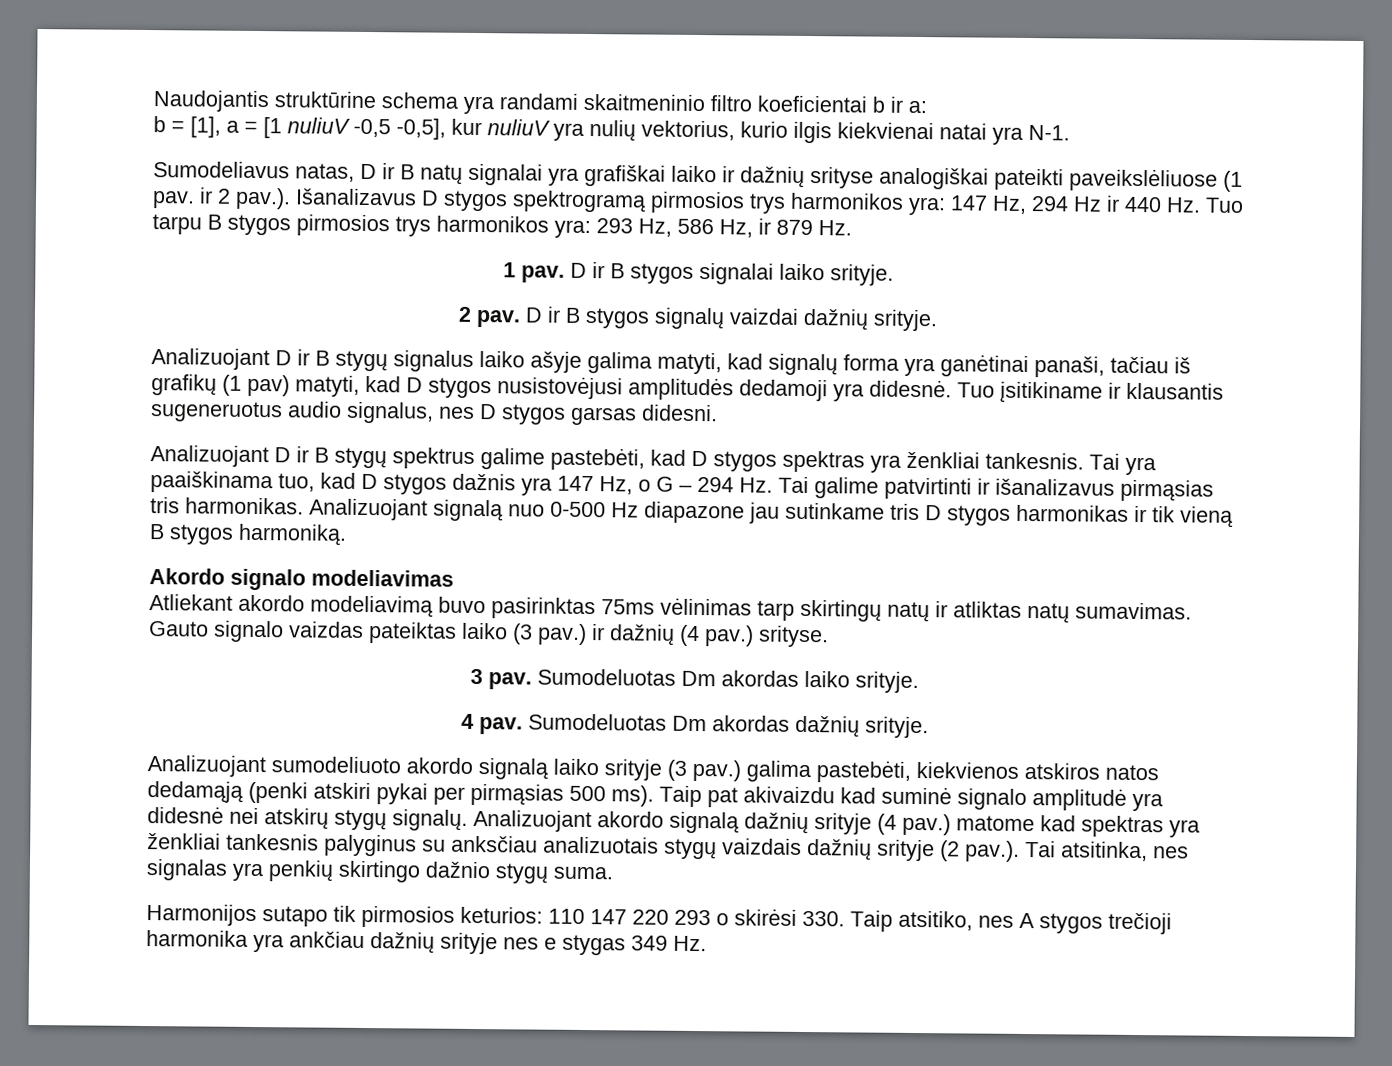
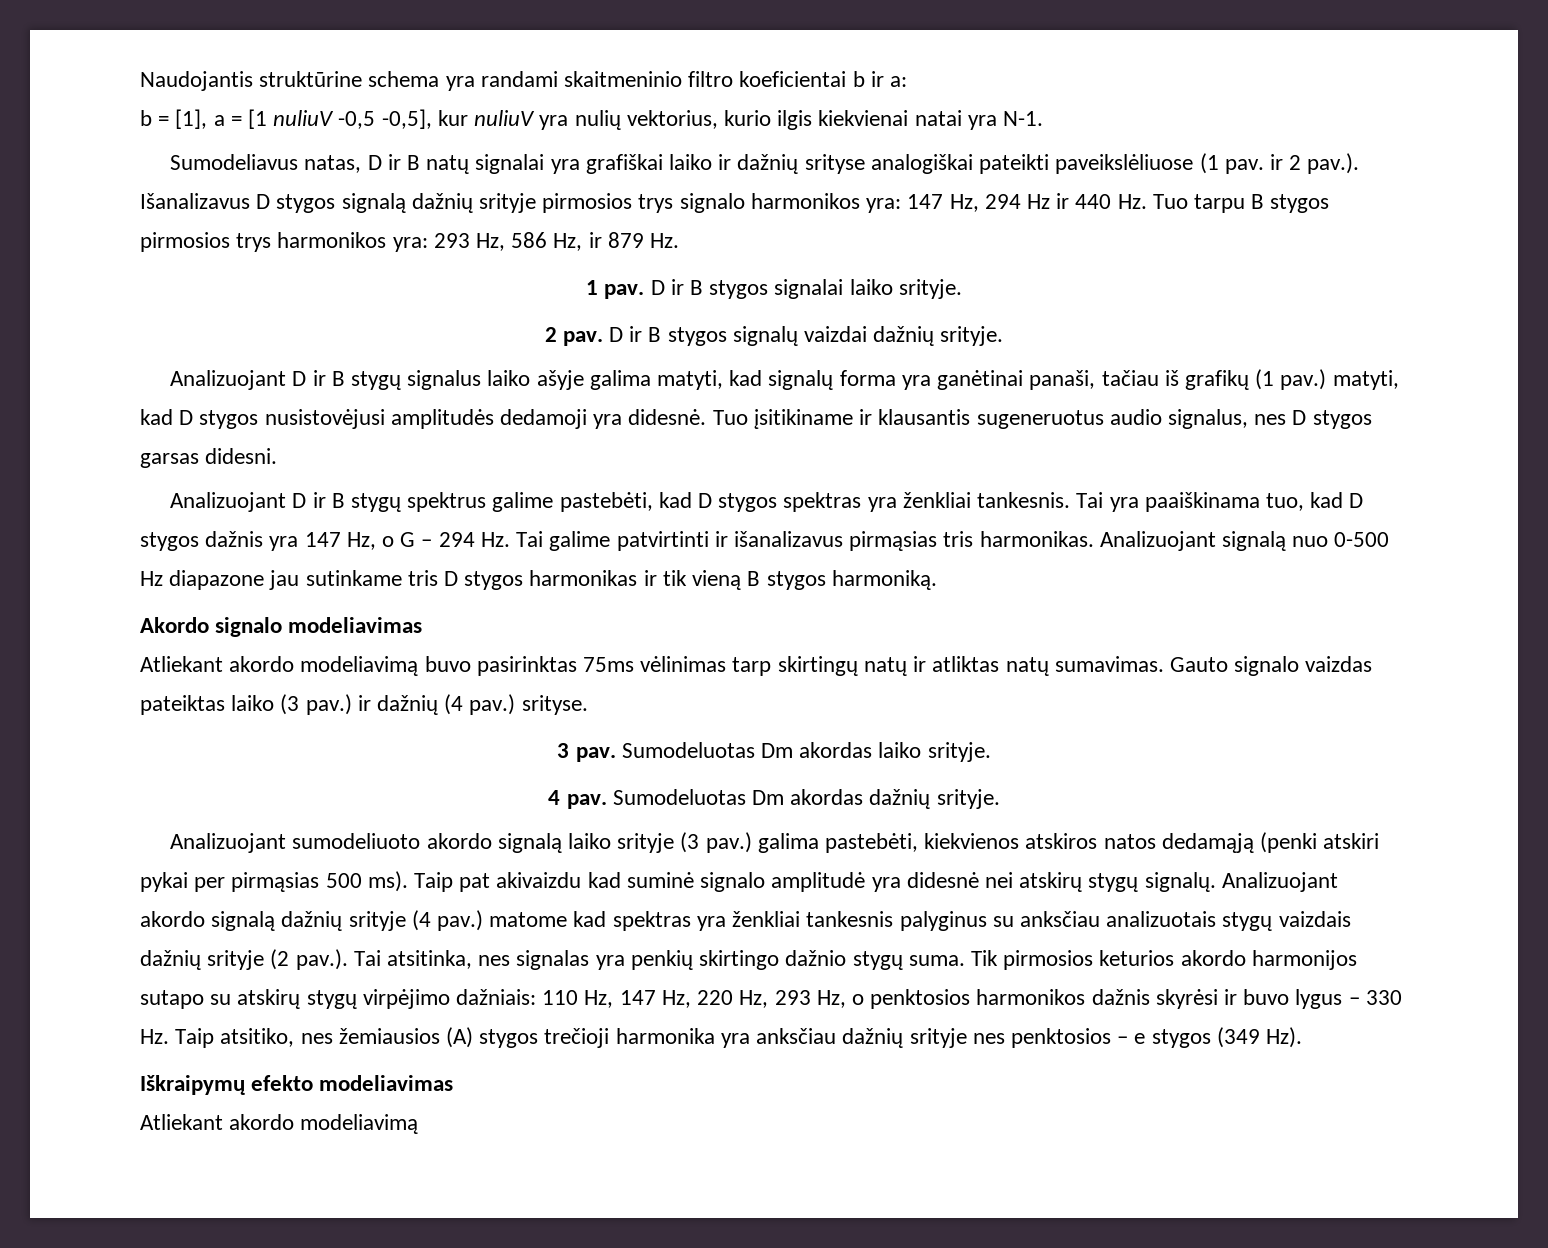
[512,190,786,214] spektrogramą pirmosios trys -> [341,193,745,213] signalą dažnių srityje pirmosios trys signalo
[247,374,290,397] pav) -> [1280,369,1327,390] pav.)
[146,904,845,928] // Harmonijos sutapo tik pirmosios keturios: 110 147 220 293 o skirėsi 330. -> [970,950,1357,970] [140,989,1402,1009] [140,1029,169,1044] Tik pirmosios keturios akordo harmonijos sutapo su atskirų stygų virpėjimo dažniais: 110 Hz, 147 Hz, 220 Hz, 293 Hz, o penktosios harmonikos dažnis skyrėsi ir buvo lygus – 330 Hz.
[1019,912,1035,929] A -> [338,1027,474,1048] žemiausios (A)
[289,931,365,949] ankčiau -> [756,1028,837,1044] anksčiau
[544,934,707,956] e stygas 349 Hz. -> [1010,1027,1302,1048] [140,1075,454,1095] [140,1114,419,1134] penktosios – e stygos (349 Hz). // Iškraipymų efekto modeliavimas // Atliekant akordo modeliavimą

